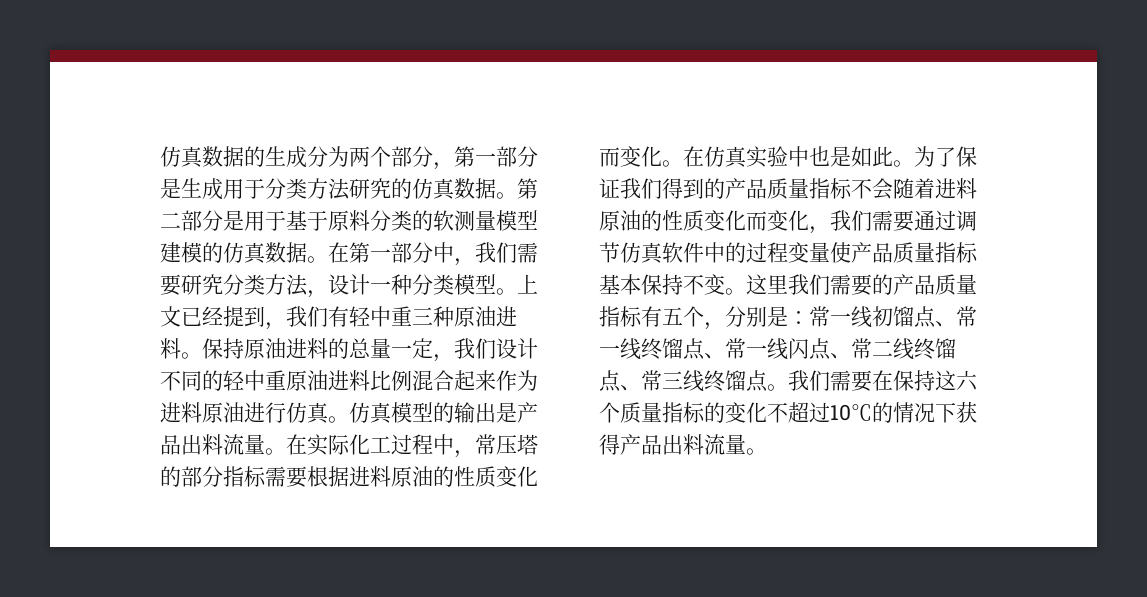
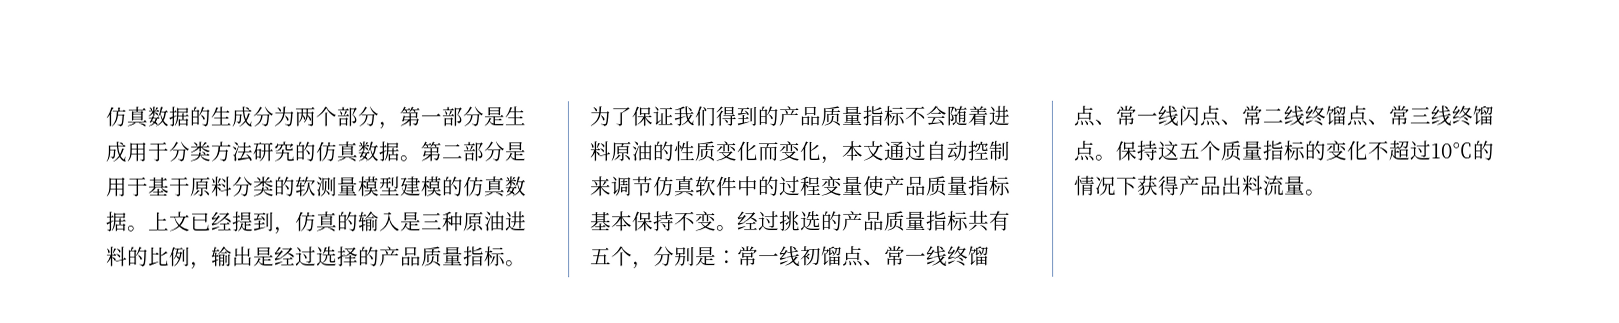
[328,242,538,266] [160,274,538,298] [160,306,517,330] [160,338,538,362] [160,370,538,391] [160,402,538,424] [160,434,538,458] [160,466,538,488] [599,146,893,168] 在第一部分中，我们需要研究分类方法，设计一种分类模型。上文已经提到，我们有轻中重三种原油进料。保持原油进料的总量一定，我们设计不同的轻中重原油进料比例混合起来作为进料原油进行仿真。仿真模型的输出是产品出料流量。在实际化工过程中，常压塔的部分指标需要根据进料原油的性质变化而变化。在仿真实验中也是如此 -> [148,211,527,235] [106,246,507,270] 上文已经提到，仿真的输入是三种原油进料的比例，输出是经过选择的产品质量指标
[830,210,956,232] 我们需要通过 -> [841,140,1010,161] [590,176,612,197] 本文通过自动控制来
[746,274,977,296] [599,306,642,327] 这里我们需要的产品质量指标 -> [737,210,990,232] 经过挑选的产品质量指标共
[788,370,978,392] 我们需要在保持这六 -> [1115,140,1200,161] 保持这五

